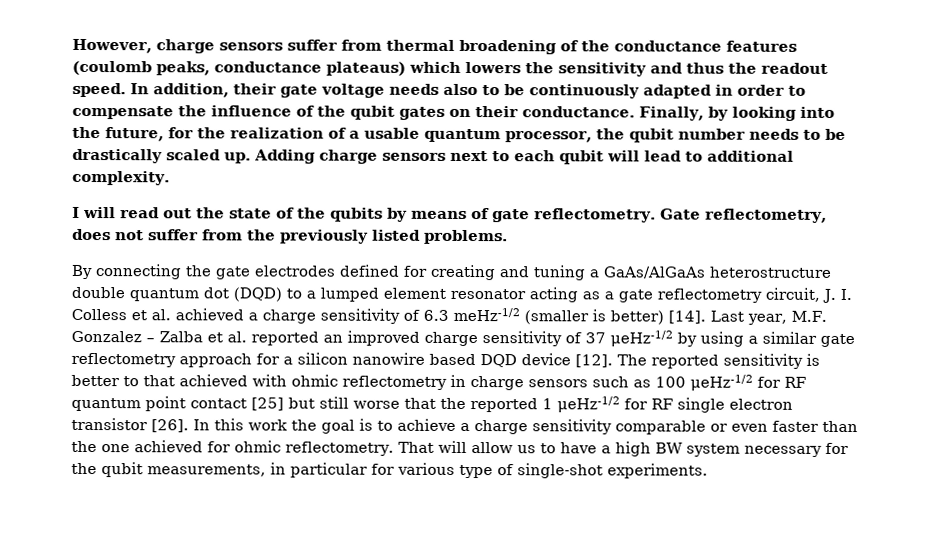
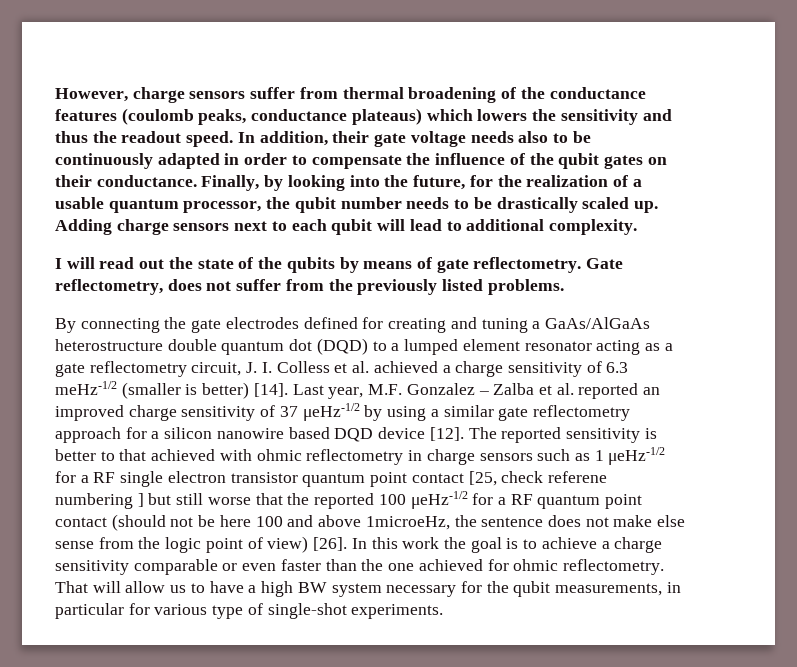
[655,374,806,391] [71,396,284,412] 100 μeHz-1/2 for RF quantum point contact [25] -> [594,447,666,465] [55,471,607,487] [55,493,144,509] 1 μeHz-1/2 for a RF single electron transistor quantum point contact [25, check referene numbering ]
[542,396,793,413] [71,417,148,431] 1 μeHz-1/2 for RF single electron transistor -> [378,491,643,509] [55,514,686,531] [55,536,309,553] 100 μeHz-1/2 for a RF quantum point contact (should not be here 100 and above 1microeHz, the sentence does not make else sense from the logic point of view)

